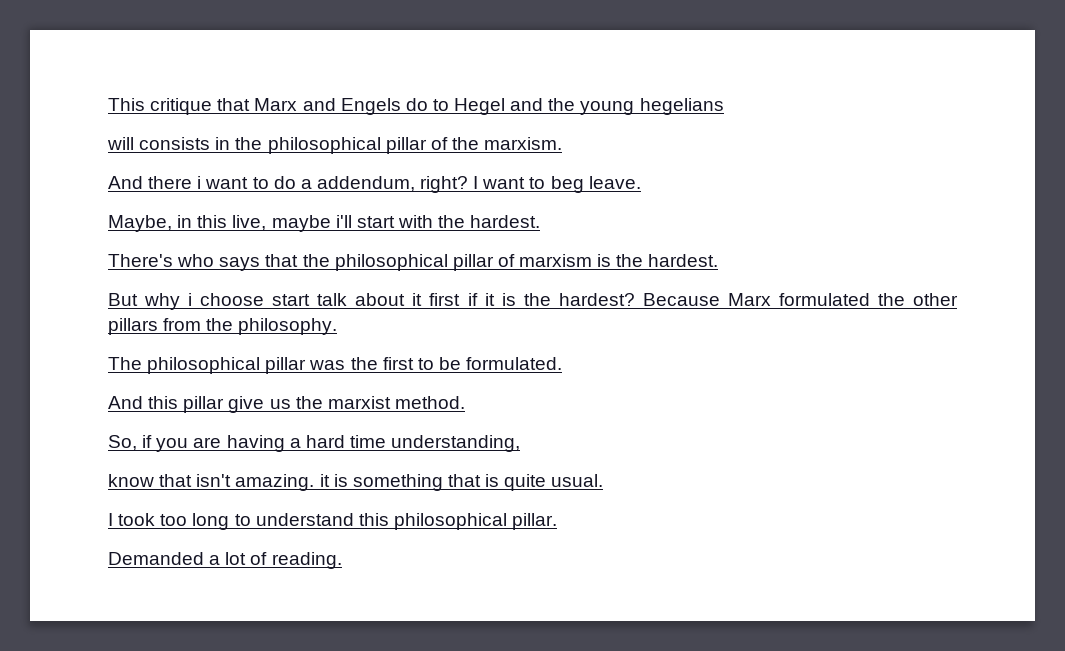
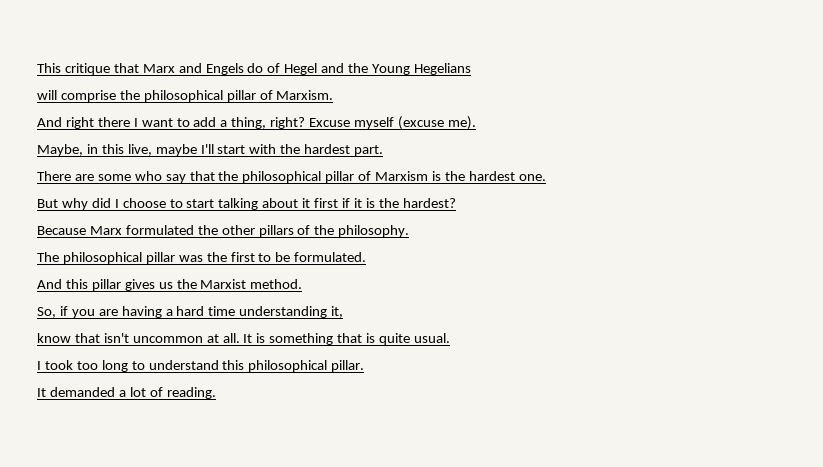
[432,99,449,111] to -> [267,63,281,73] of
[580,98,724,115] young hegelians -> [372,63,471,75] Young Hegelians
[139,137,563,154] [108,176,641,193] consists in the philosophical pillar of the marxism. // And there i want to do a addendum, right? I want to beg leave. -> [60,90,334,102] [37,116,476,130] comprise the philosophical pillar of Marxism. // And right there I want to add a thing, right? Excuse myself (excuse me).
[335,215,352,228] i'll -> [200,144,214,154] I'll
[470,215,541,228] [108,254,261,271] hardest. // There's who says -> [304,144,384,156] [37,171,186,183] hardest part. // There are some who say
[519,254,719,267] marxism is the hardest. -> [375,171,546,181] Marxism is the hardest one.
[188,293,348,306] i choose start talk -> [91,198,259,210] did I choose to start talking
(635, 299) none -> (456, 203) //
[163,318,202,331] from -> [297,225,311,235] of
[228,396,265,413] give -> [124,279,155,291] gives
[327,396,391,409] marxist -> [200,279,247,289] Marxist
[391,435,521,452] understanding, -> [239,306,344,318] understanding it,
[235,474,330,491] amazing. it -> [132,333,253,343] uncommon at all. It
[108,552,204,565] Demanded -> [37,387,115,397] It demanded

